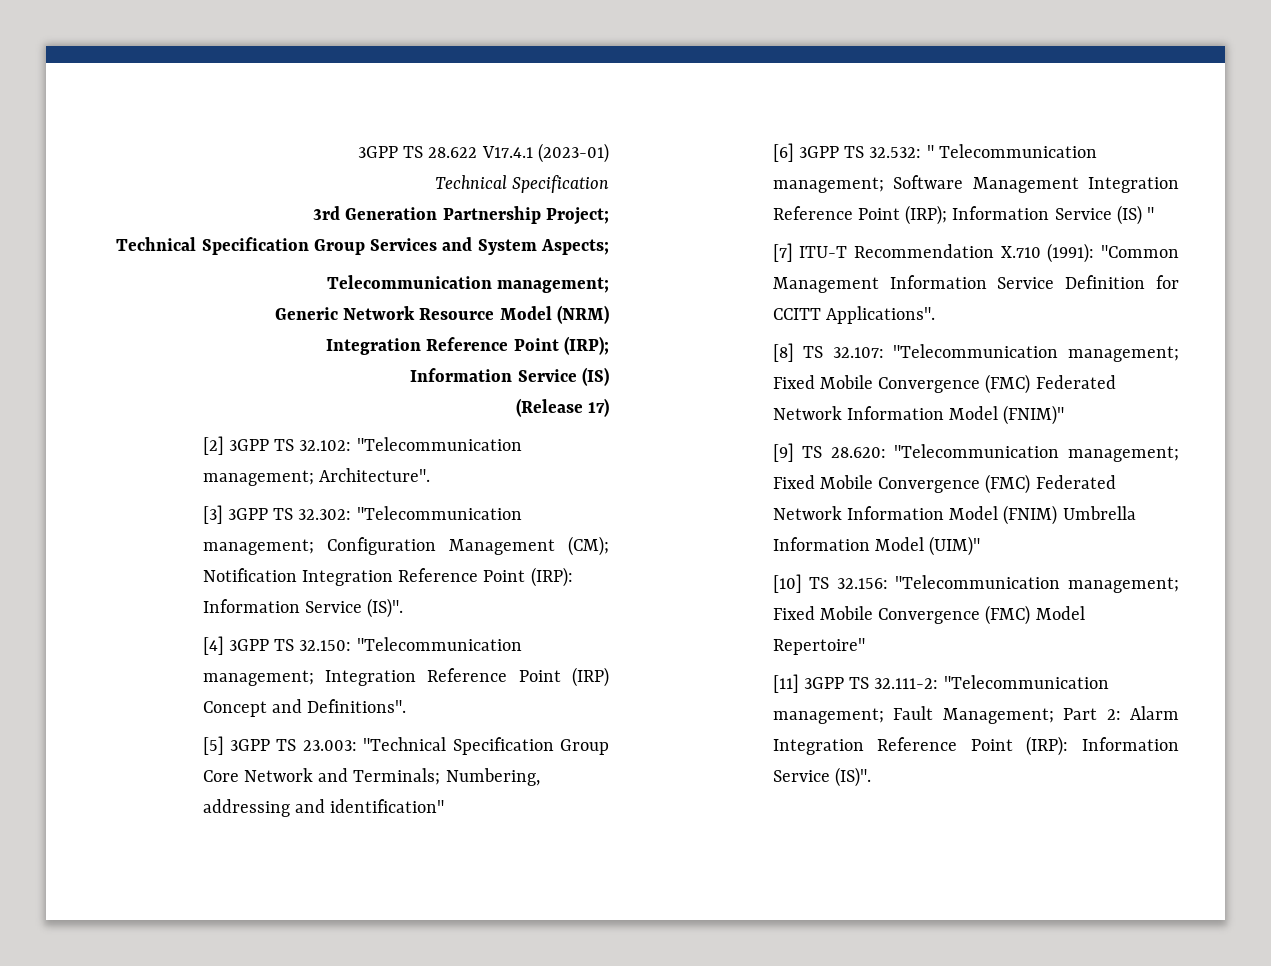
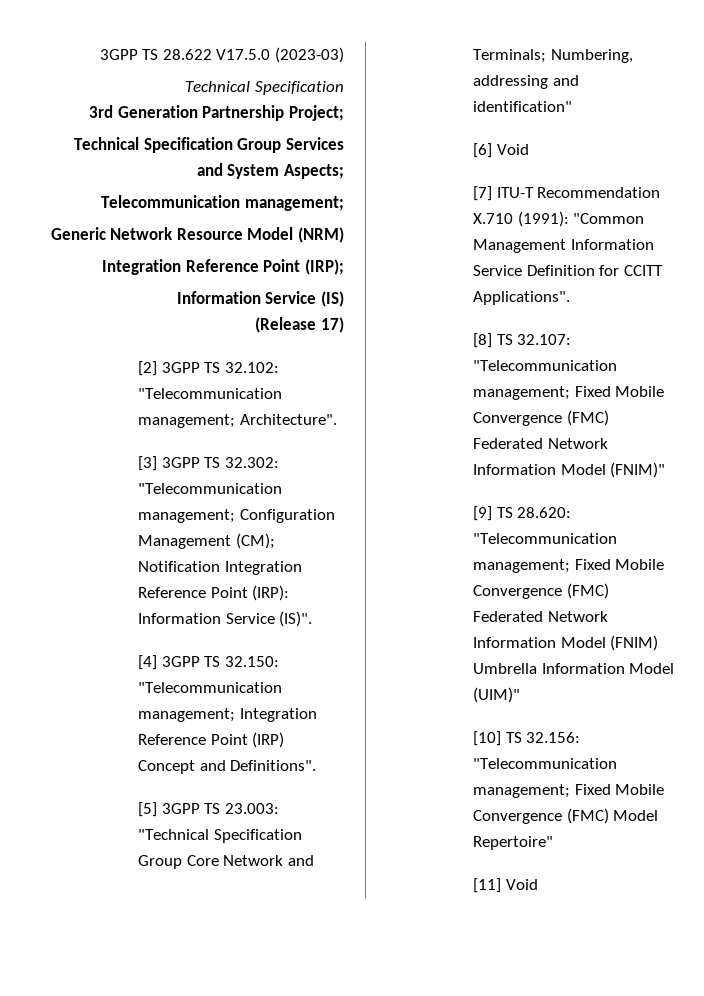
[481,143,609,163] V17.4.1 (2023-01) -> [216,47,344,63] V17.5.0 (2023-03)
[798,144,1097,158] [772,175,1179,193] [772,205,1155,225] 3GPP TS 32.532: " Telecommunication management; Software Management Integration Reference Point (IRP); Information Service (IS) " -> [496,144,529,155] Void
[803,675,1109,689] [772,706,1179,724] [772,736,1179,756] [772,767,871,787] 3GPP TS 32.111-2: "Telecommunication management; Fault Management; Part 2: Alarm Integration Reference Point (IRP): Information Service (IS)". -> [505,879,538,890] Void

